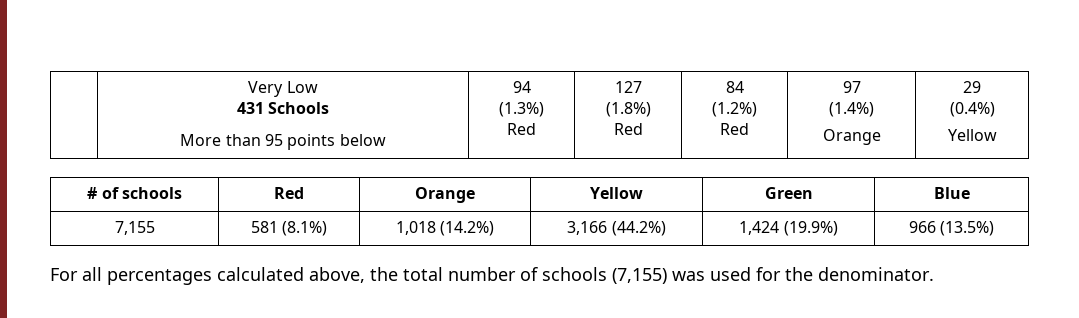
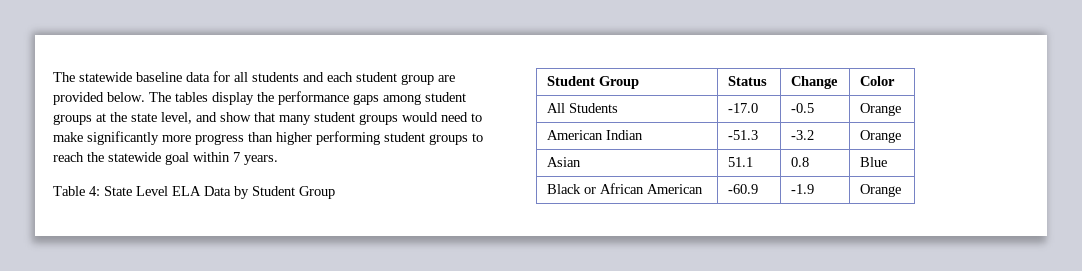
[248,81,318,97] [236,102,330,114] [180,134,386,150] [512,81,531,93] [499,102,544,117] [507,123,536,135] [614,81,642,93] [605,102,651,117] [613,123,643,135] [725,81,744,93] [712,102,757,117] [720,123,749,135] [842,81,861,93] [829,102,874,117] [822,129,881,145] [963,81,981,93] [949,102,995,117] [947,129,997,141] [87,187,182,199] [274,187,304,199] [415,187,476,203] [590,187,643,199] [764,187,813,199] [933,187,970,199] [114,221,155,235] [250,221,328,236] [395,221,495,236] [567,221,666,236] [739,221,838,236] [908,221,995,236] [50,267,934,285] | Very Low // 431 Schools // More than 95 points below | 94 // (1.3%) // Red | 127 // (1.8%) // Red | 84 // (1.2%) // Red | 97 // (1.4%) // Orange | 29 // (0.4%) // Yellow // # of schools | Red | Orange | Yellow | Green | Blue // 7,155 | 581 (8.1%) | 1,018 (14.2%) | 3,166 (44.2%) | 1,424 (19.9%) | 966 (13.5%) // For all percentages calculated above, the total number of schools (7,155) was used for the denominator. -> [53,71,455,85] [53,91,466,105] [53,112,482,125] [53,131,483,145] [53,152,278,165] [53,186,335,199] [547,76,640,89] [728,76,768,86] [791,76,839,89] [860,76,896,86] [547,103,619,113] [728,103,759,113] [791,103,815,113] [860,103,902,116] [547,130,644,140] [728,130,759,140] [791,130,815,140] [860,130,902,143] [547,157,582,167] [728,157,754,167] [791,157,810,167] [860,157,888,167] [547,183,704,194] [728,184,759,194] [791,184,815,194] [860,184,902,197] The statewide baseline data for all students and each student group are provided below. The tables display the performance gaps among student groups at the state level, and show that many student groups would need to make significantly more progress than higher performing student groups to reach the statewide goal within 7 years. // Table 4: State Level ELA Data by Student Group // Student Group | Status | Change | Color // All Students | -17.0 | -0.5 | Orange // American Indian | -51.3 | -3.2 | Orange // Asian | 51.1 | 0.8 | Blue // Black or African American | -60.9 | -1.9 | Orange

